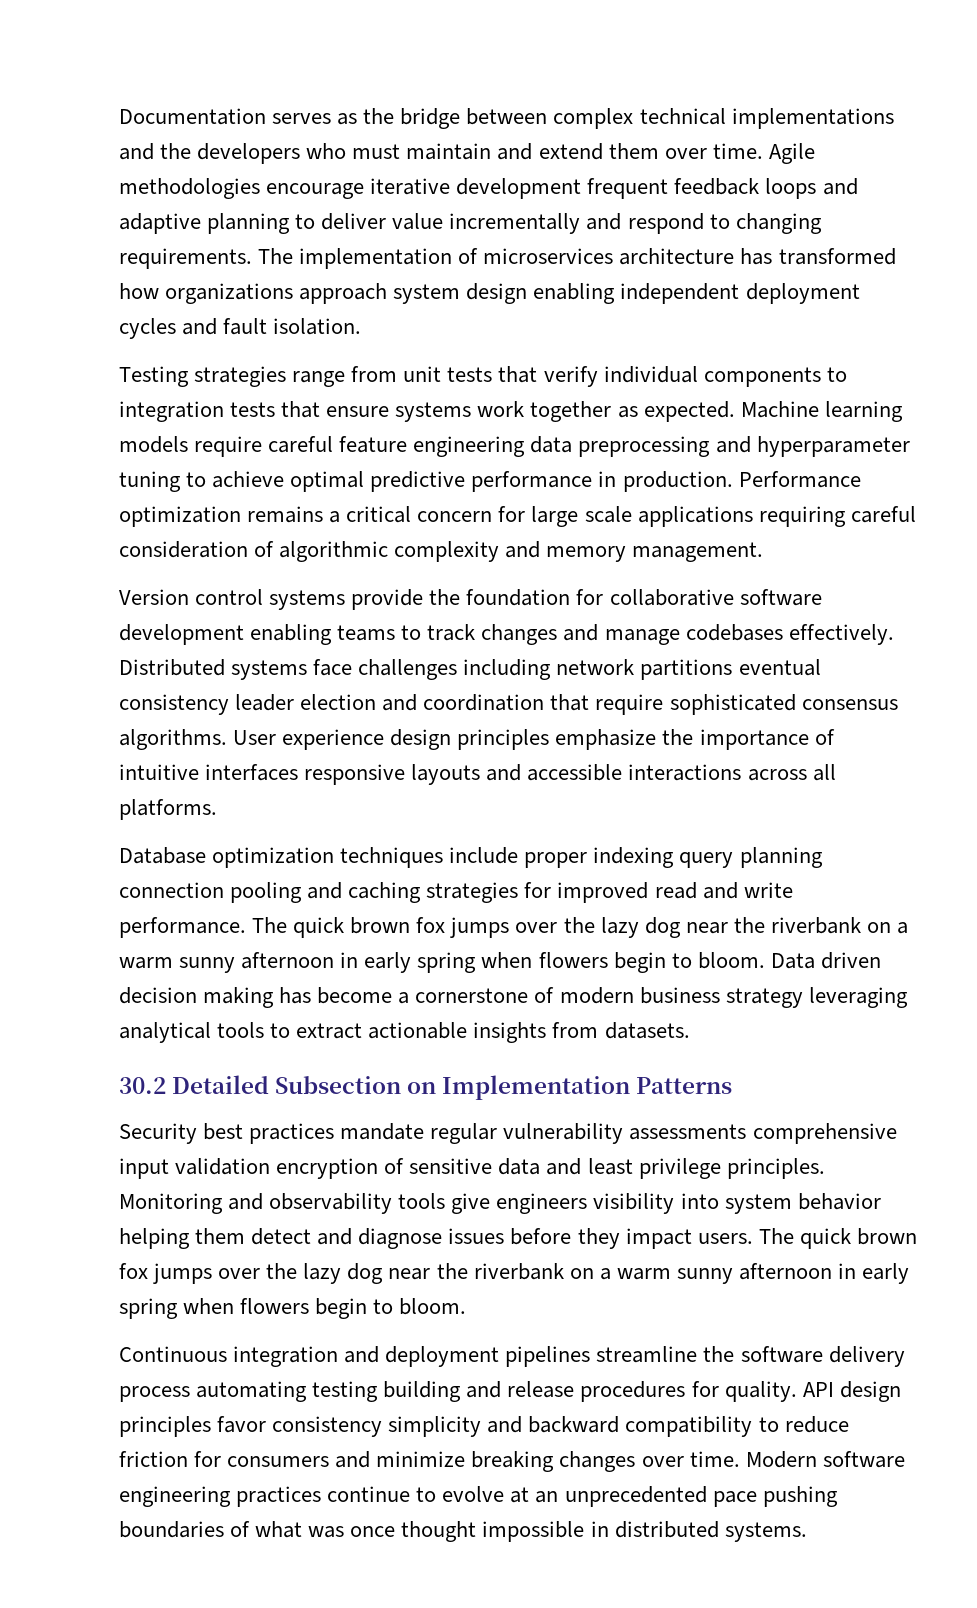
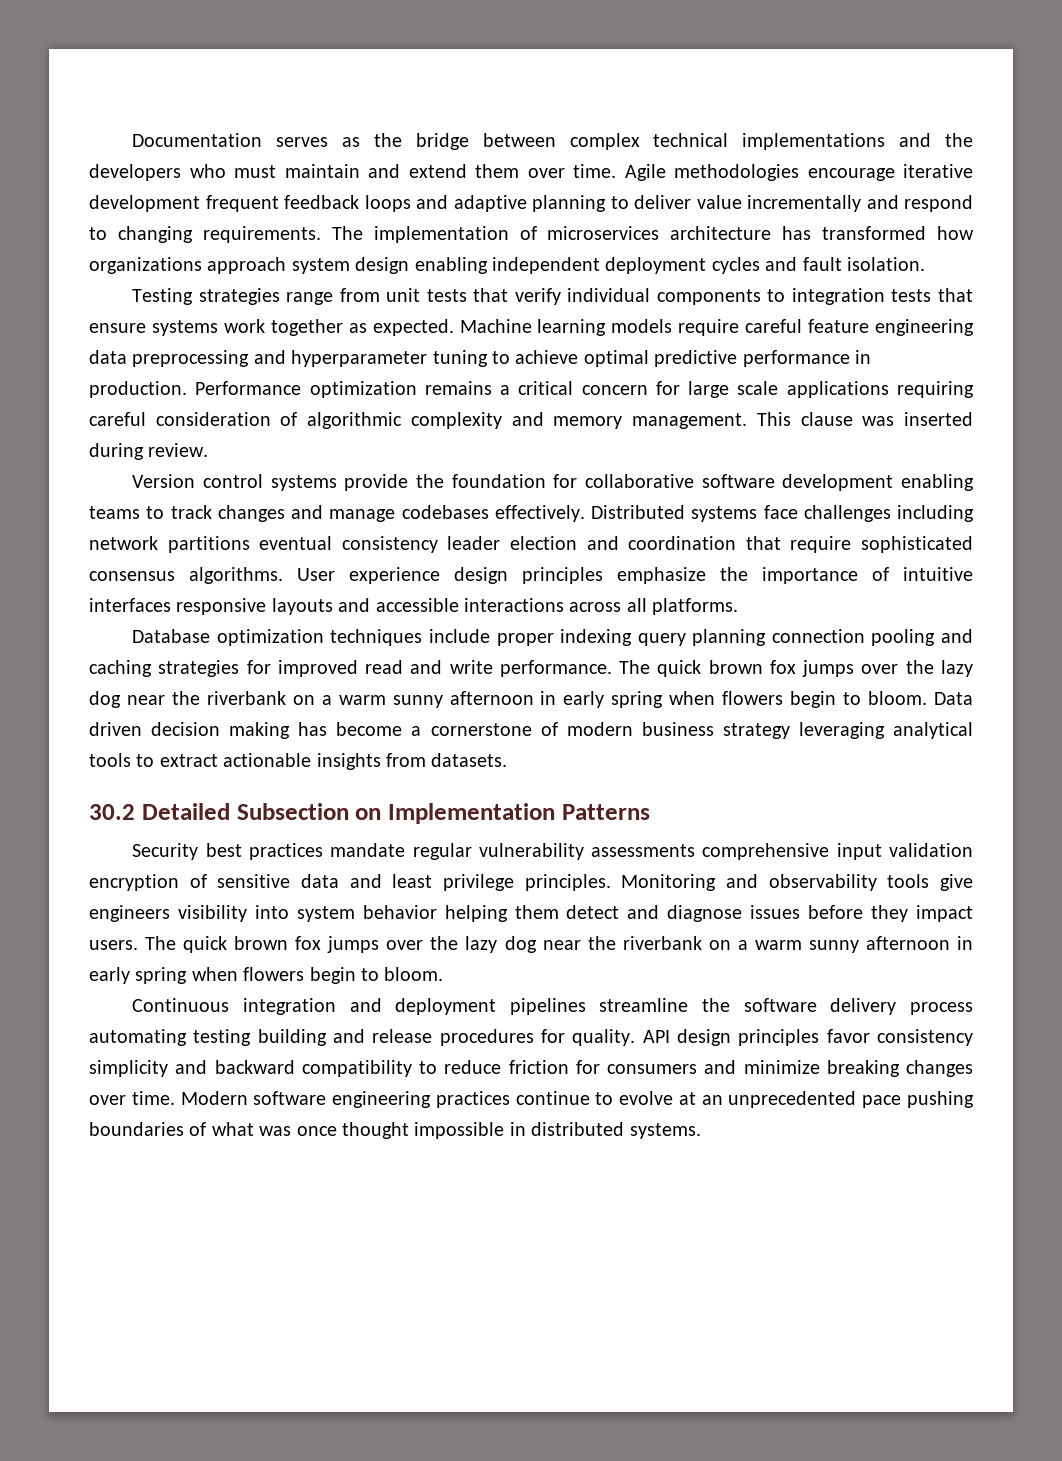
(764, 552) none -> [756,412,974,426] [89,443,209,460] This clause was inserted during review.

